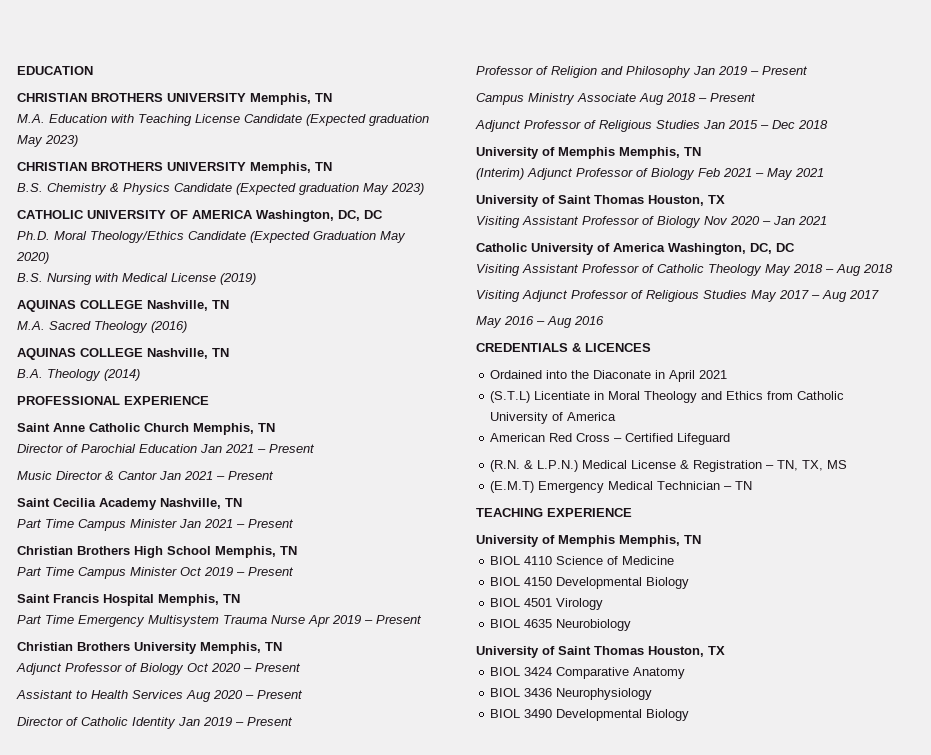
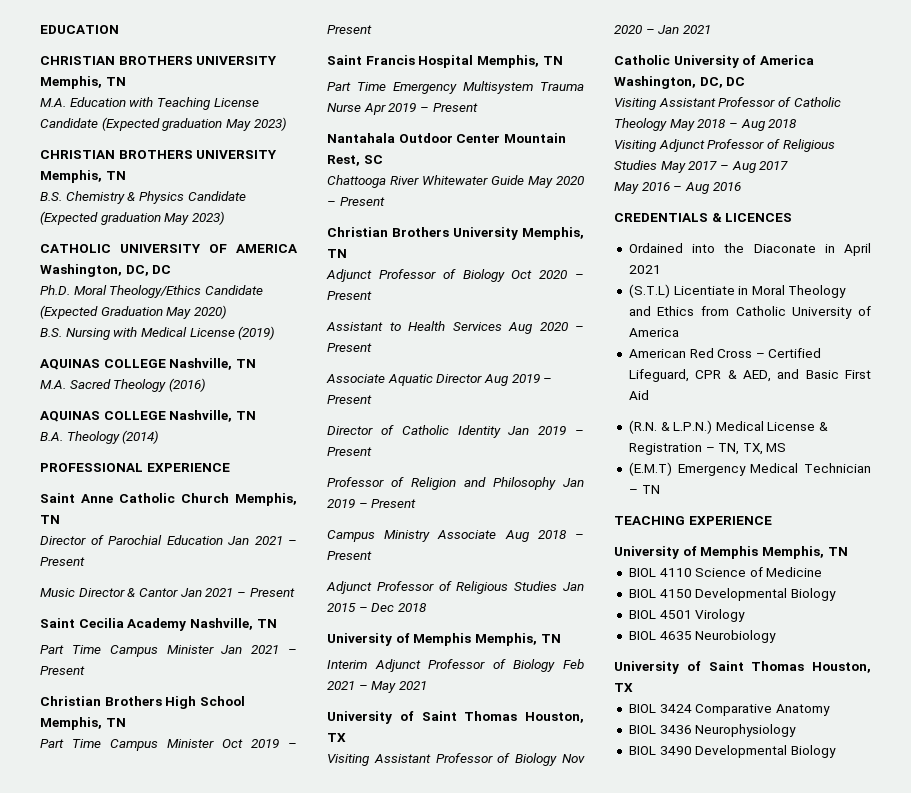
(422, 619) none -> [327,133,566,143] [327,155,383,166] [327,175,584,188] [327,197,385,206] // Nantahala Outdoor Center Mountain Rest, SC // Chattooga River Whitewater Guide May 2020 – Present
(303, 694) none -> [326,374,553,386] [327,395,372,404] // Associate Aquatic Director Aug 2019 – Present
[476,168,524,180] (Interim) -> [327,660,367,669] Interim
[677,433,731,445] Lifeguard -> [628,369,871,382] [628,390,649,400] Lifeguard, CPR & AED, and Basic First Aid

